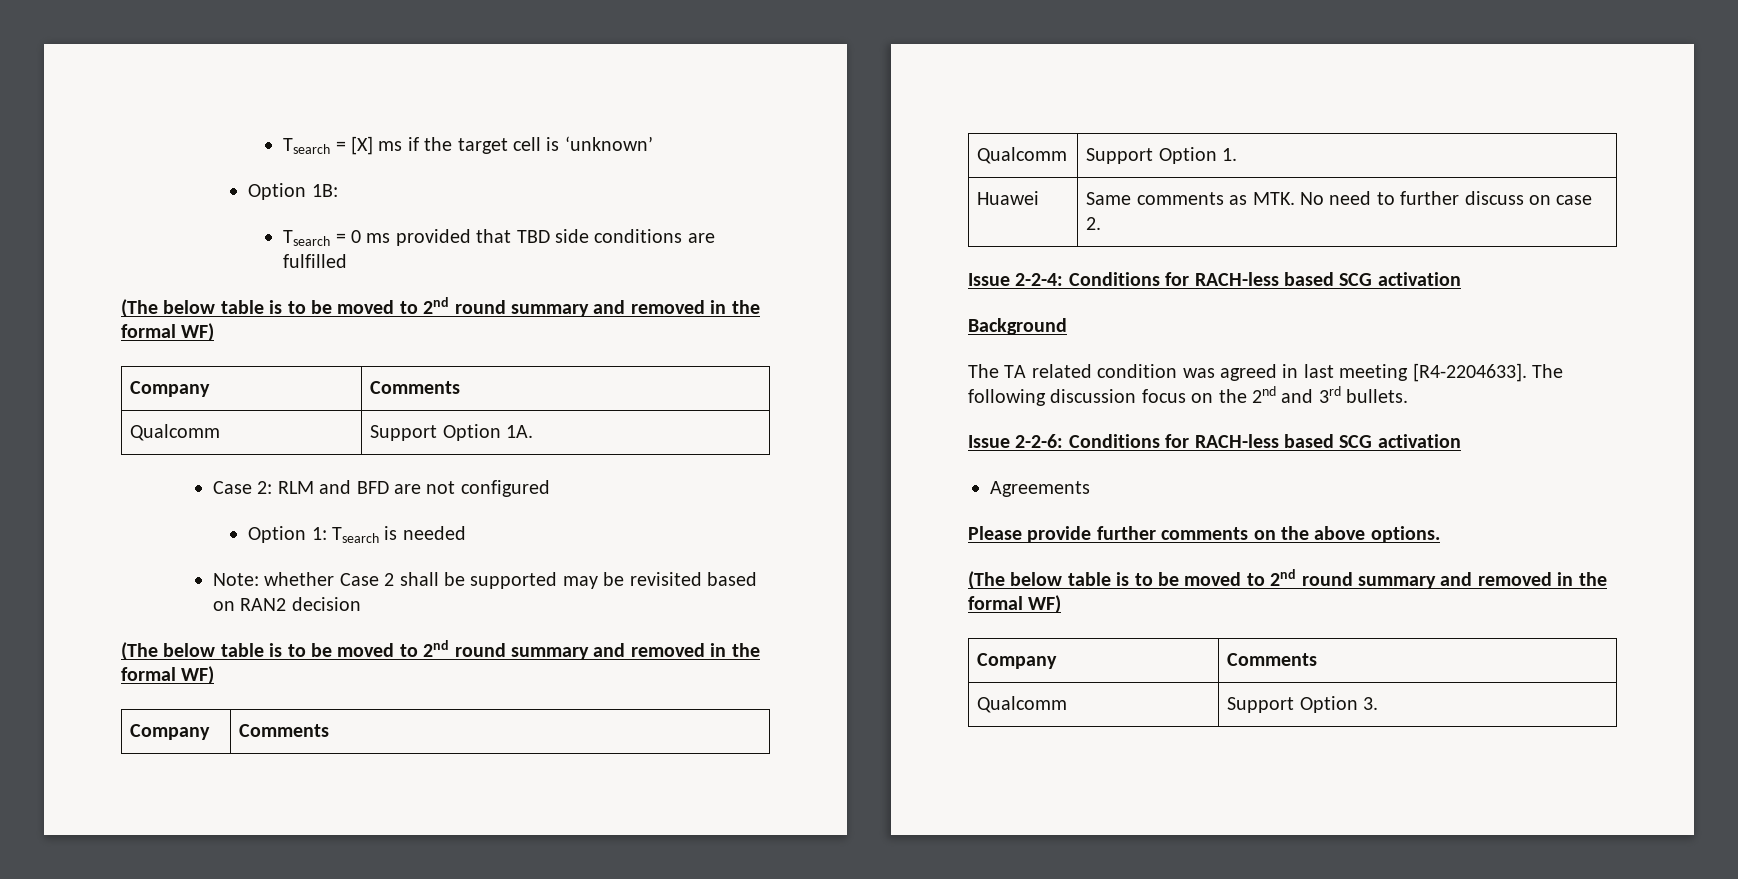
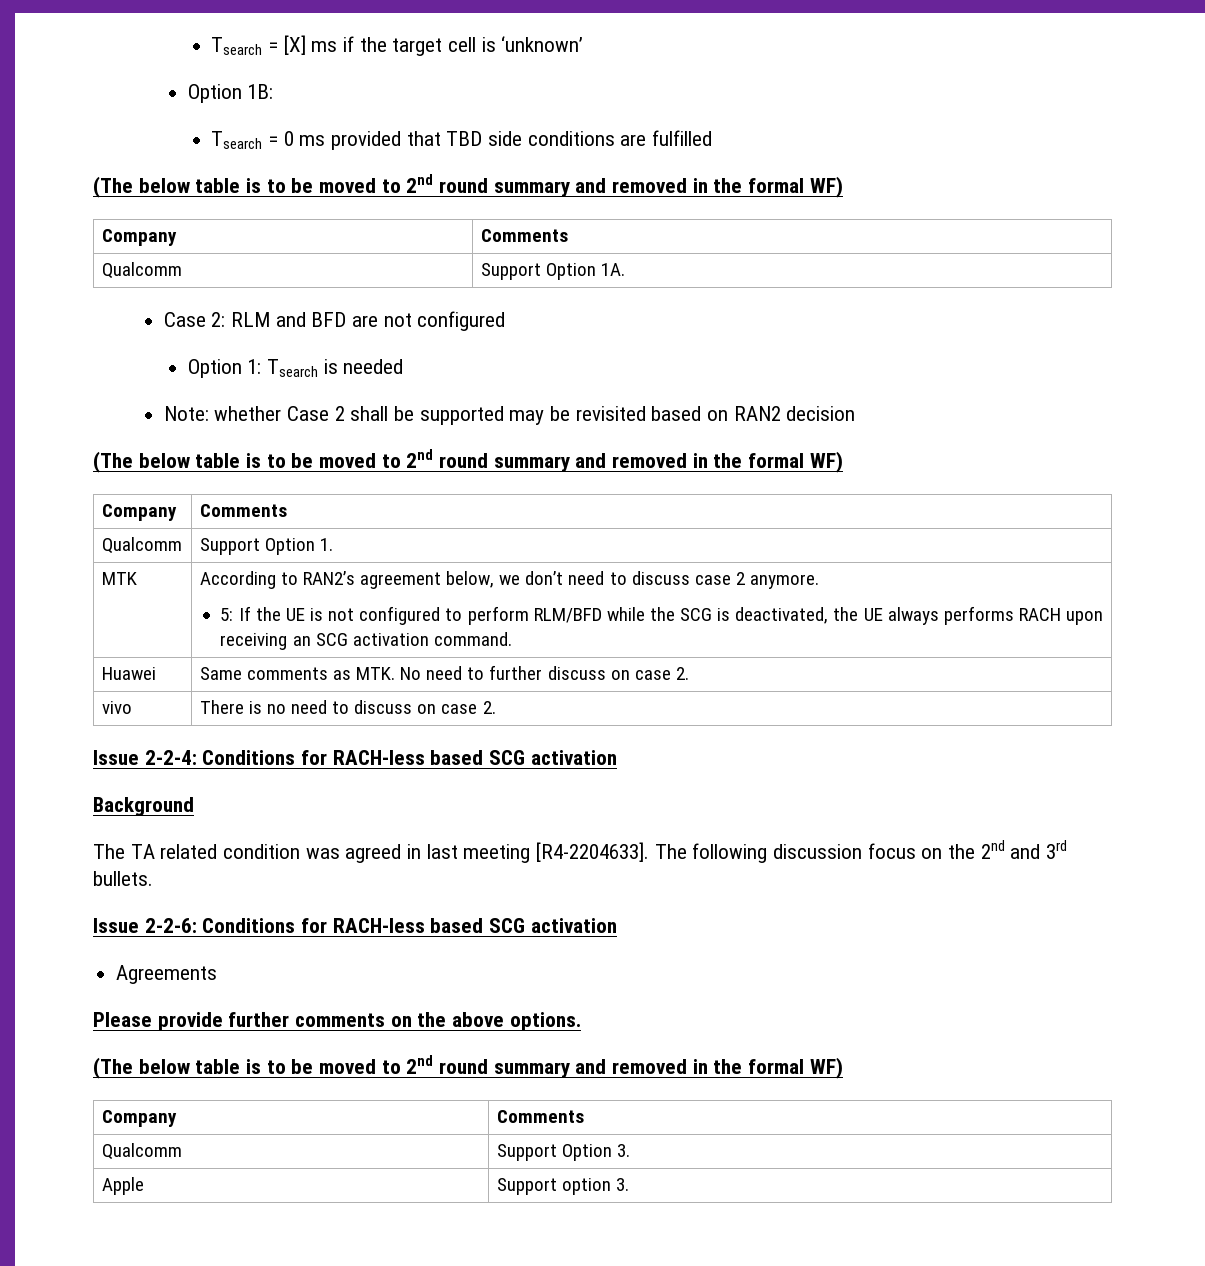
(1238, 154) none -> [101,572,137,585] [199,571,820,589] [220,606,1104,625] [220,632,512,650] // MTK | According to RAN2’s agreement below, we don’t need to discuss case 2 anymore. // 5: If the UE is not configured to perform RLM/BFD while the SCG is deactivated, the UE always performs RACH upon receiving an SCG activation command.
(1102, 223) none -> [101,701,132,714] [199,700,496,714] // vivo | There is no need to discuss on case 2.
(1379, 703) none -> [101,1177,144,1195] [496,1178,629,1195] // Apple | Support option 3.

